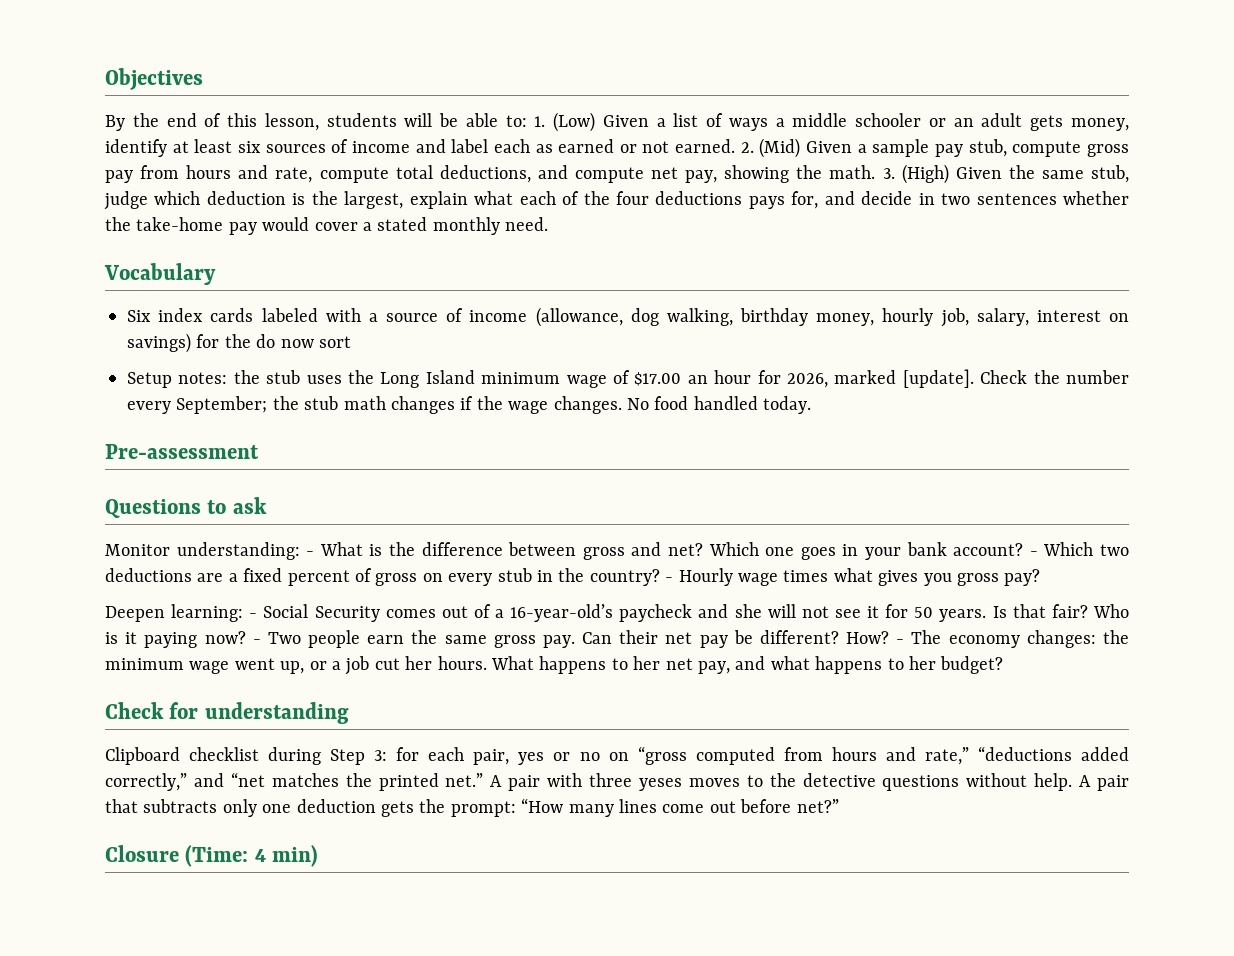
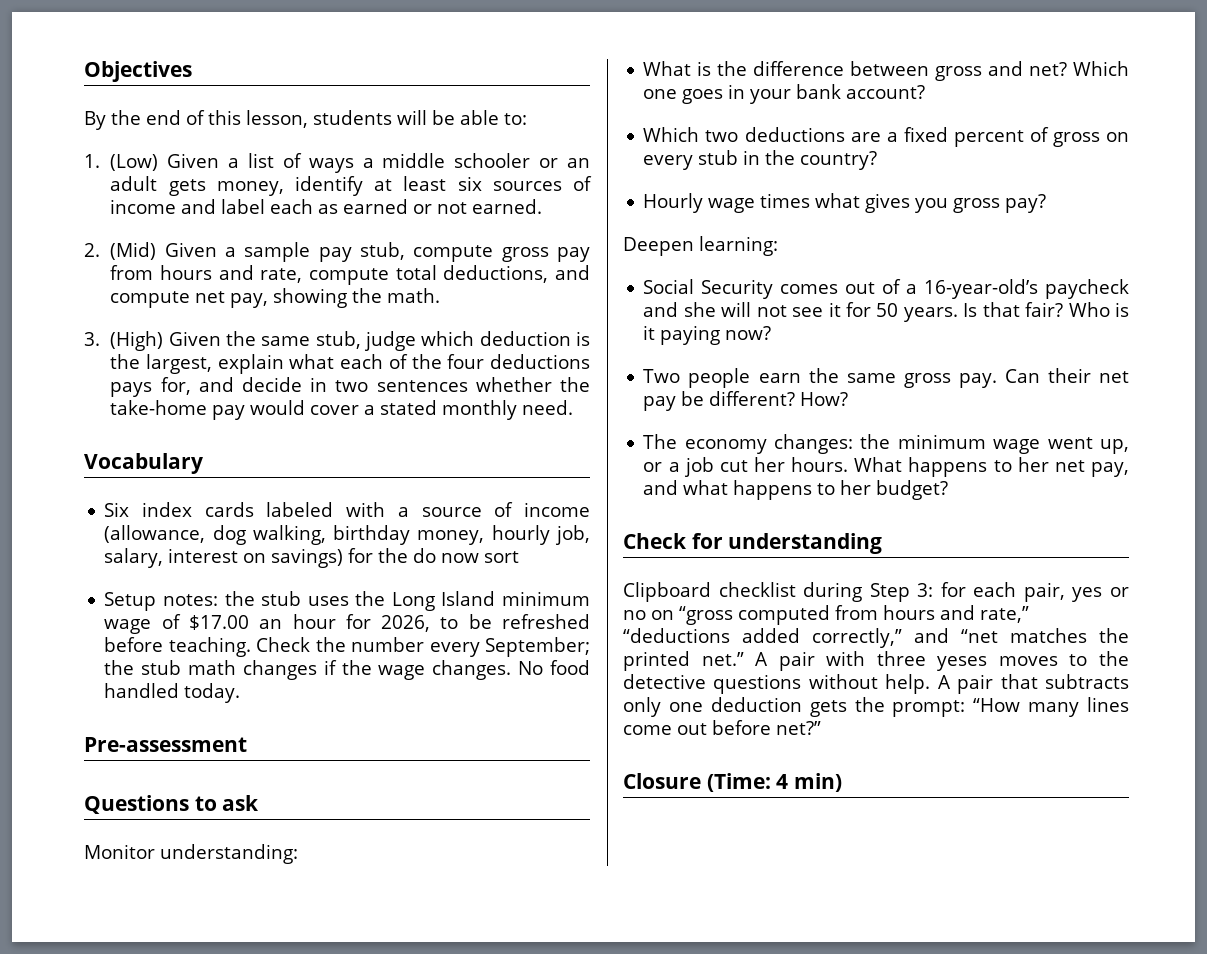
(527, 121) none -> (527, 119) //
(736, 146) none -> (543, 206) //
(876, 172) none -> (441, 295) //
[834,369,974,388] marked [update]. -> [440,614,590,629] [104,637,251,657] to be refreshed before teaching.
[306,551,315,556] - -> (298, 854) //
[1029,551,1038,556] - -> (926, 92) //
[665,577,674,582] - -> (878, 160) //
[249,613,258,618] - -> (778, 246) //
[252,639,261,644] - -> (772, 333) //
[896,639,905,644] - -> (849, 399) //

